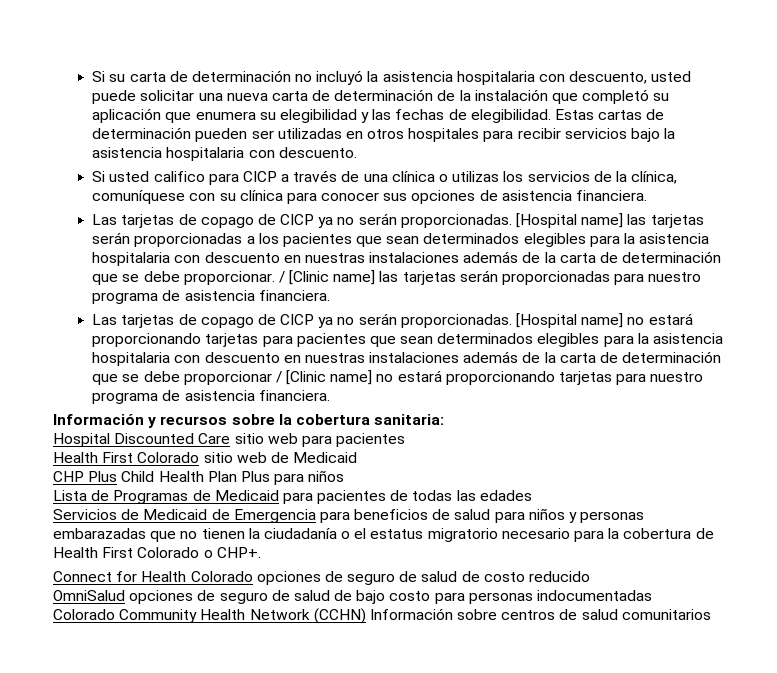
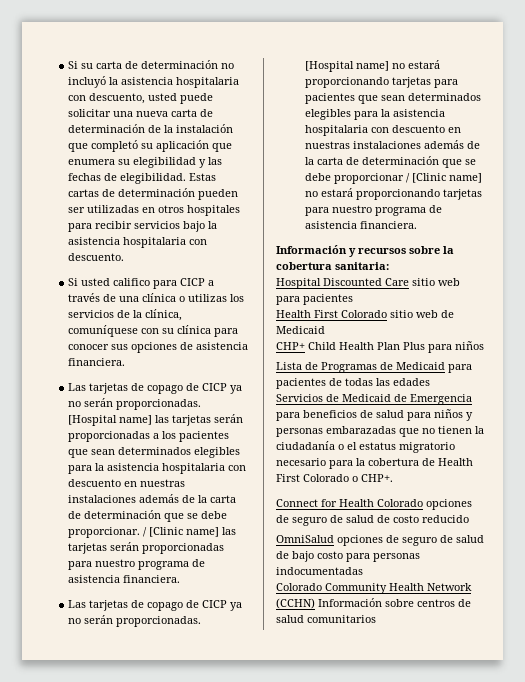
[53,471,118,482] CHP Plus -> [276,342,305,350] CHP+

